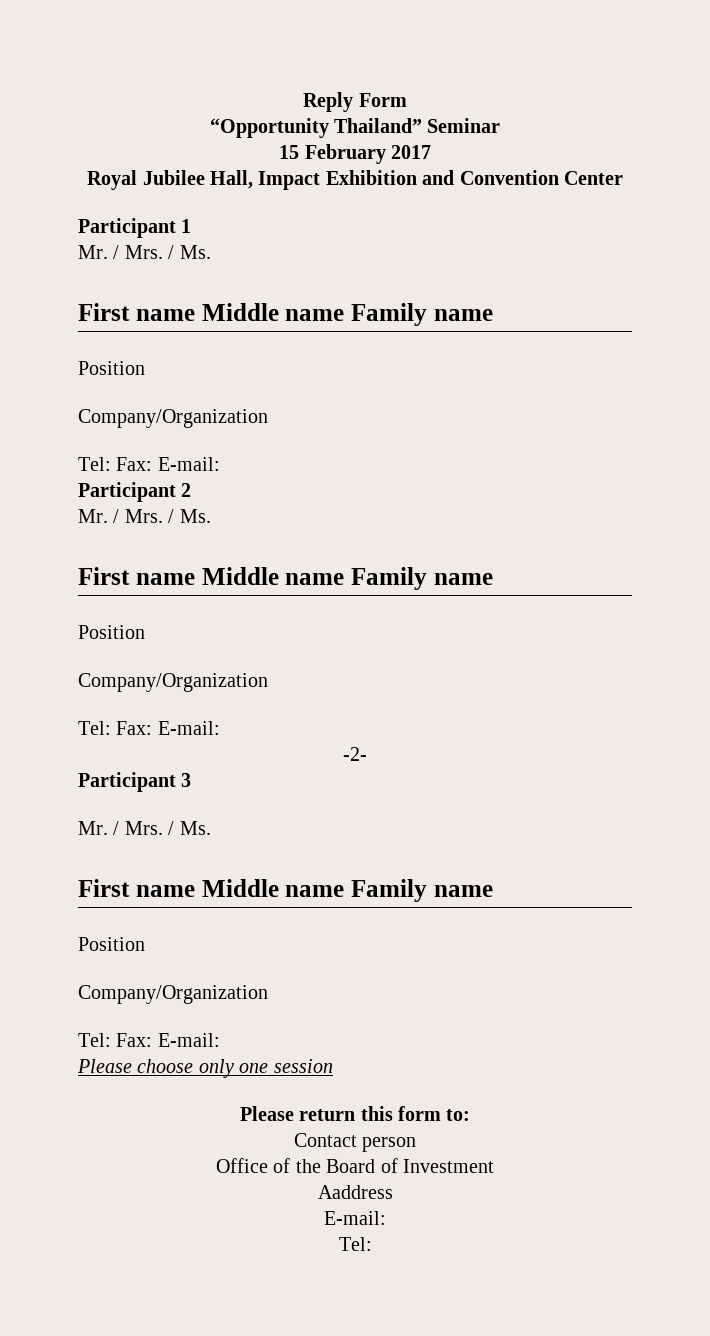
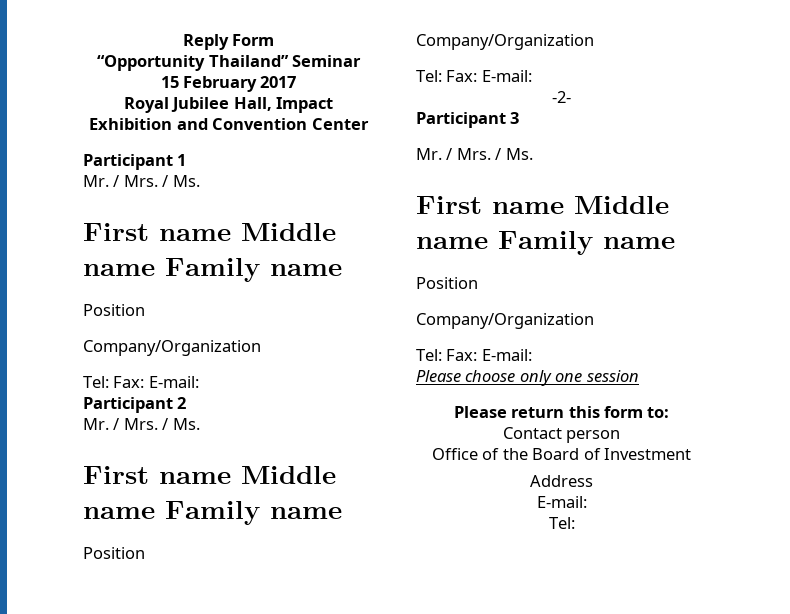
[317,1185,393,1199] Aaddress -> [530,475,593,487] Address

